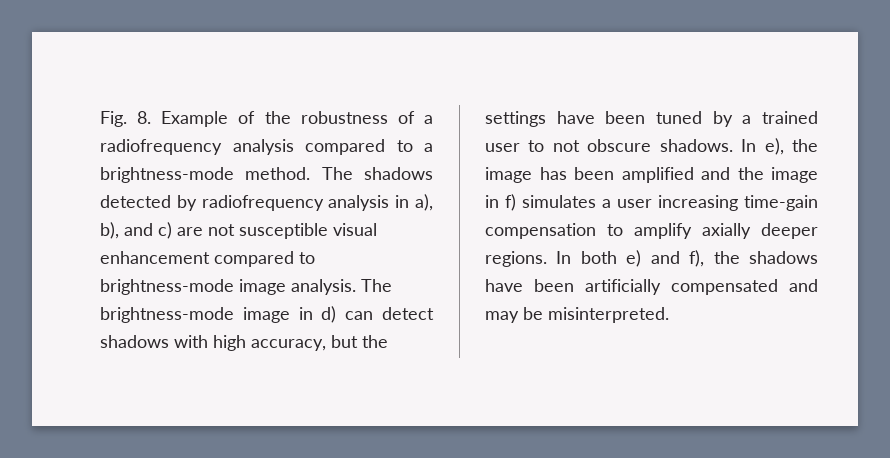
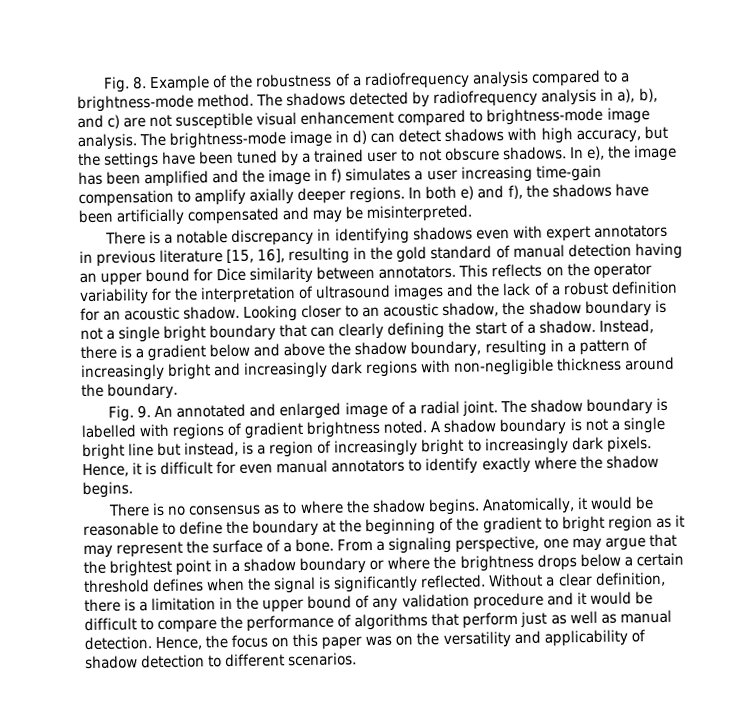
(669, 315) none -> [105,224,668,246] [79,242,683,267] [79,262,652,286] [79,280,678,306] [80,299,667,322] [80,319,654,343] [80,338,648,362] [80,356,676,382] [81,382,179,400] [108,397,668,422] [81,416,665,440] [82,436,652,461] [82,455,659,478] [82,481,133,499] [108,496,654,517] [83,514,685,537] [83,533,677,559] [83,552,684,577] [83,571,666,594] [84,591,653,613] [84,609,672,634] [84,629,646,651] [85,652,358,670] // There is a notable discrepancy in identifying shadows even with expert annotators in previous literature [15, 16], resulting in the gold standard of manual detection having an upper bound for Dice similarity between annotators. This reflects on the operator variability for the interpretation of ultrasound images and the lack of a robust definition for an acoustic shadow. Looking closer to an acoustic shadow, the shadow boundary is not a single bright boundary that can clearly defining the start of a shadow. Instead, there is a gradient below and above the shadow boundary, resulting in a pattern of increasingly bright and increasingly dark regions with non-negligible thickness around the boundary. // Fig. 9. An annotated and enlarged image of a radial joint. The shadow boundary is labelled with regions of gradient brightness noted. A shadow boundary is not a single bright line but instead, is a region of increasingly bright to increasingly dark pixels. Hence, it is difficult for even manual annotators to identify exactly where the shadow begins. // There is no consensus as to where the shadow begins. Anatomically, it would be reasonable to define the boundary at the beginning of the gradient to bright region as it may represent the surface of a bone. From a signaling perspective, one may argue that the brightest point in a shadow boundary or where the brightness drops below a certain threshold defines when the signal is significantly reflected. Without a clear definition, there is a limitation in the upper bound of any validation procedure and it would be difficult to compare the performance of algorithms that perform just as well as manual detection. Hence, the focus on this paper was on the versatility and applicability of shadow detection to different scenarios.

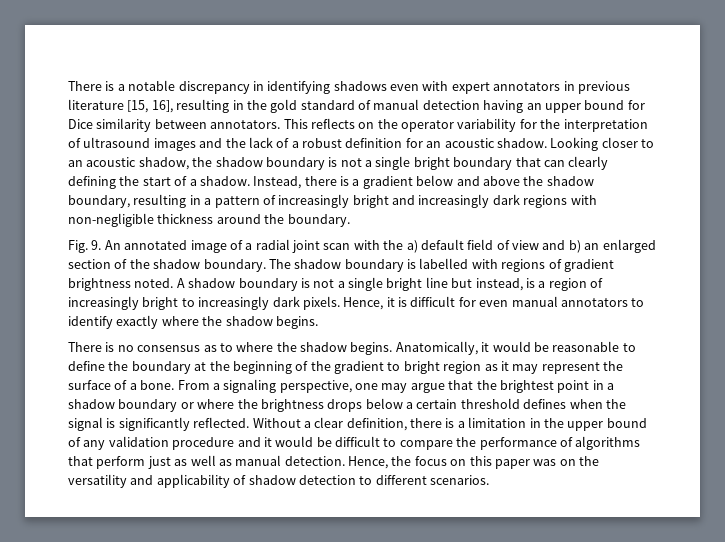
[103,69,630,93] [77,87,658,113] [77,107,650,130] [77,125,668,151] [78,144,677,169] [78,164,602,188] [78,183,649,208] [78,204,474,226] Fig. 8. Example of the robustness of a radiofrequency analysis compared to a brightness-mode method. The shadows detected by radiofrequency analysis in a), b), and c) are not susceptible visual enhancement compared to brightness-mode image analysis. The brightness-mode image in d) can detect shadows with high accuracy, but the settings have been tuned by a trained user to not obscure shadows. In e), the image has been amplified and the image in f) simulates a user increasing time-gain compensation to amplify axially deeper regions. In both e) and f), the shadows have been artificially compensated and may be misinterpreted. // -> (68, 86) none
[249,402,342,420] and enlarged -> (188, 245) none
[461,400,498,417] joint. -> [292,239,656,253] [68,259,266,272] joint scan with the a) default field of view and b) an enlarged section of the shadow boundary.

